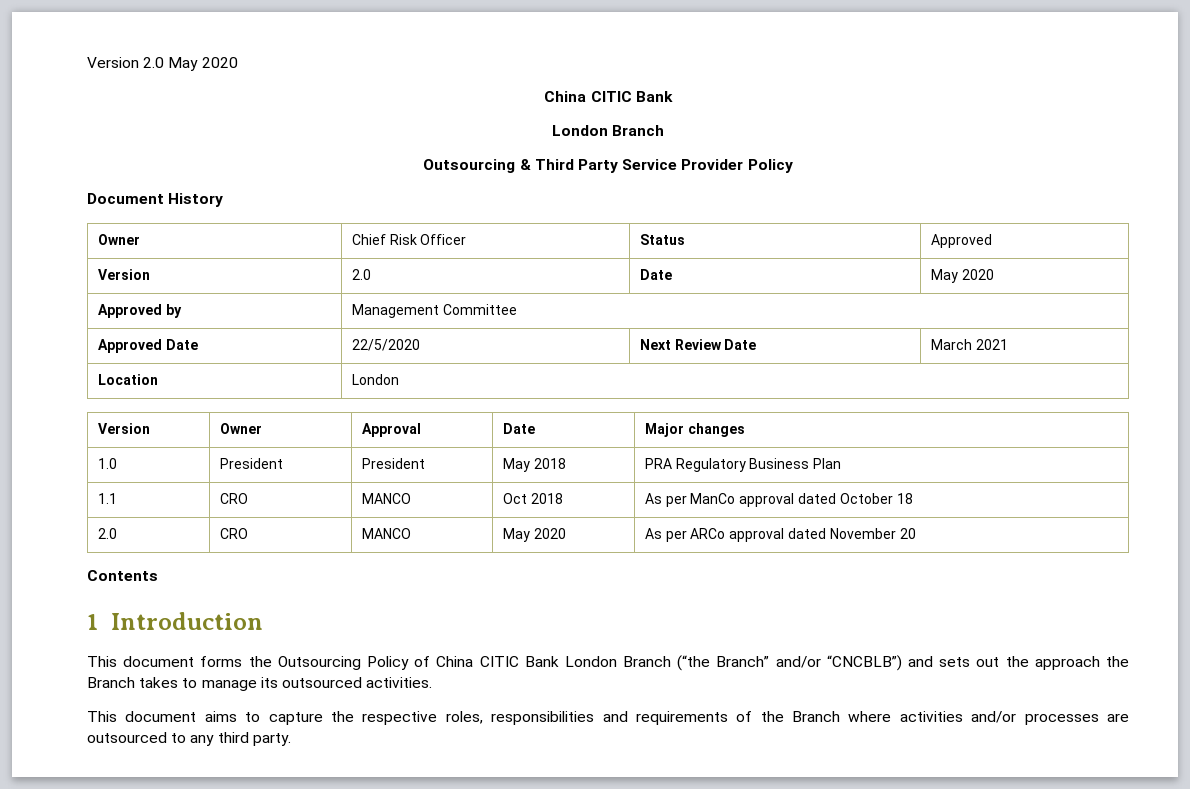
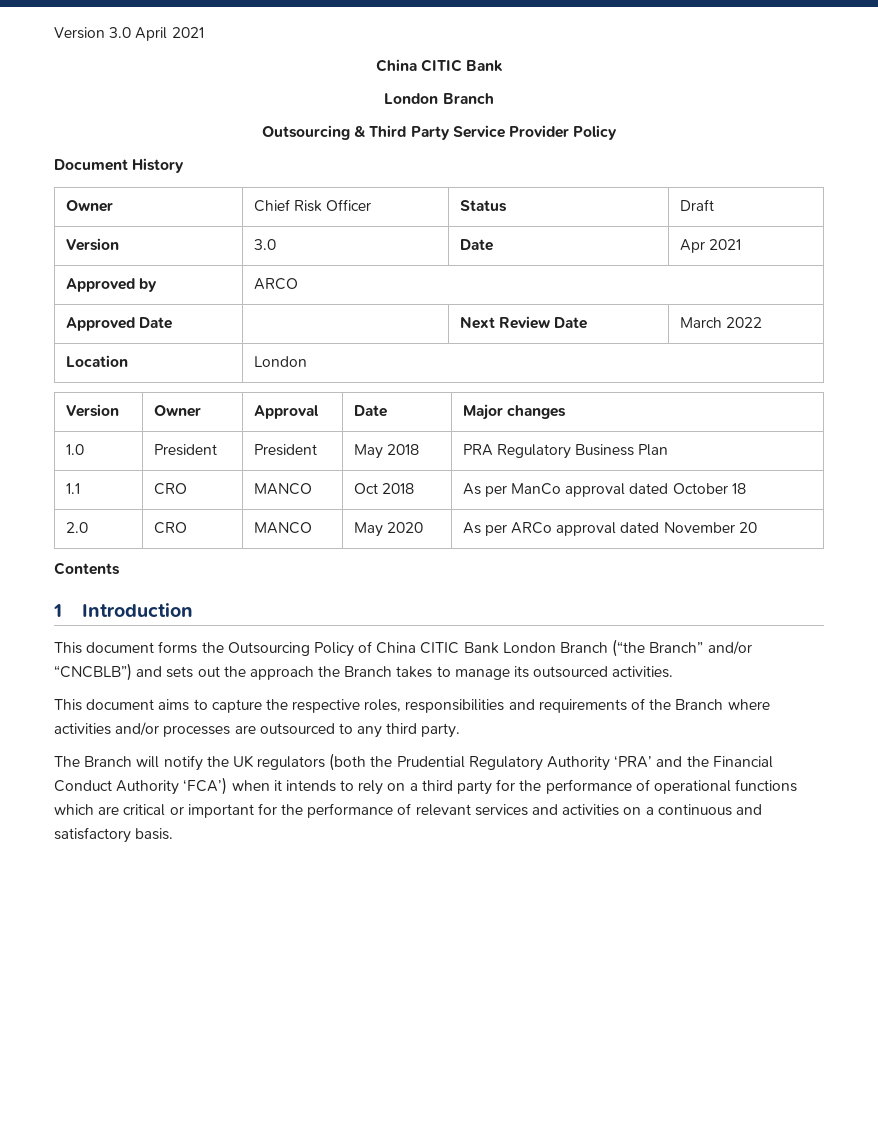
[87,57,238,71] Version 2.0 May 2020 -> [54,27,204,41] Version 3.0 April 2021
[930,234,992,248] [97,269,150,280] [351,269,371,280] [639,269,672,280] [930,269,994,283] Approved // Version | 2.0 | Date | May 2020 -> [679,199,714,211] [65,238,119,251] [253,239,276,250] [459,239,493,251] [679,239,741,253] Draft // Version | 3.0 | Date | Apr 2021
[351,304,517,318] Management Committee -> [253,278,298,290] ARCO
[351,339,420,351] 22/5/2020 -> (172, 323) none
[975,339,1008,350] 2021 -> [725,317,762,328] 2022
(291, 739) none -> [54,753,773,771] [54,777,798,795] [54,803,762,818] [54,827,174,843] // The Branch will notify the UK regulators (both the Prudential Regulatory Authority ‘PRA’ and the Financial Conduct Authority ‘FCA’) when it intends to rely on a third party for the performance of operational functions which are critical or important for the performance of relevant services and activities on a continuous and satisfactory basis.

